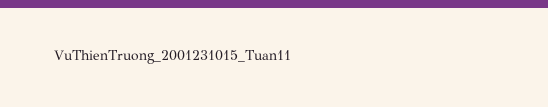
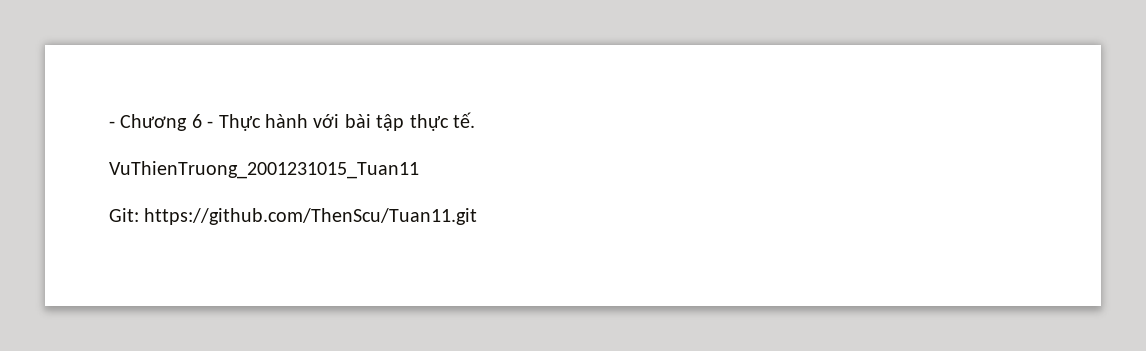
(54, 57) none -> [109,112,475,131] - Chương 6 - Thực hành với bài tập thực tế. //
(291, 57) none -> [109,208,478,225] // Git: https://github.com/ThenScu/Tuan11.git

